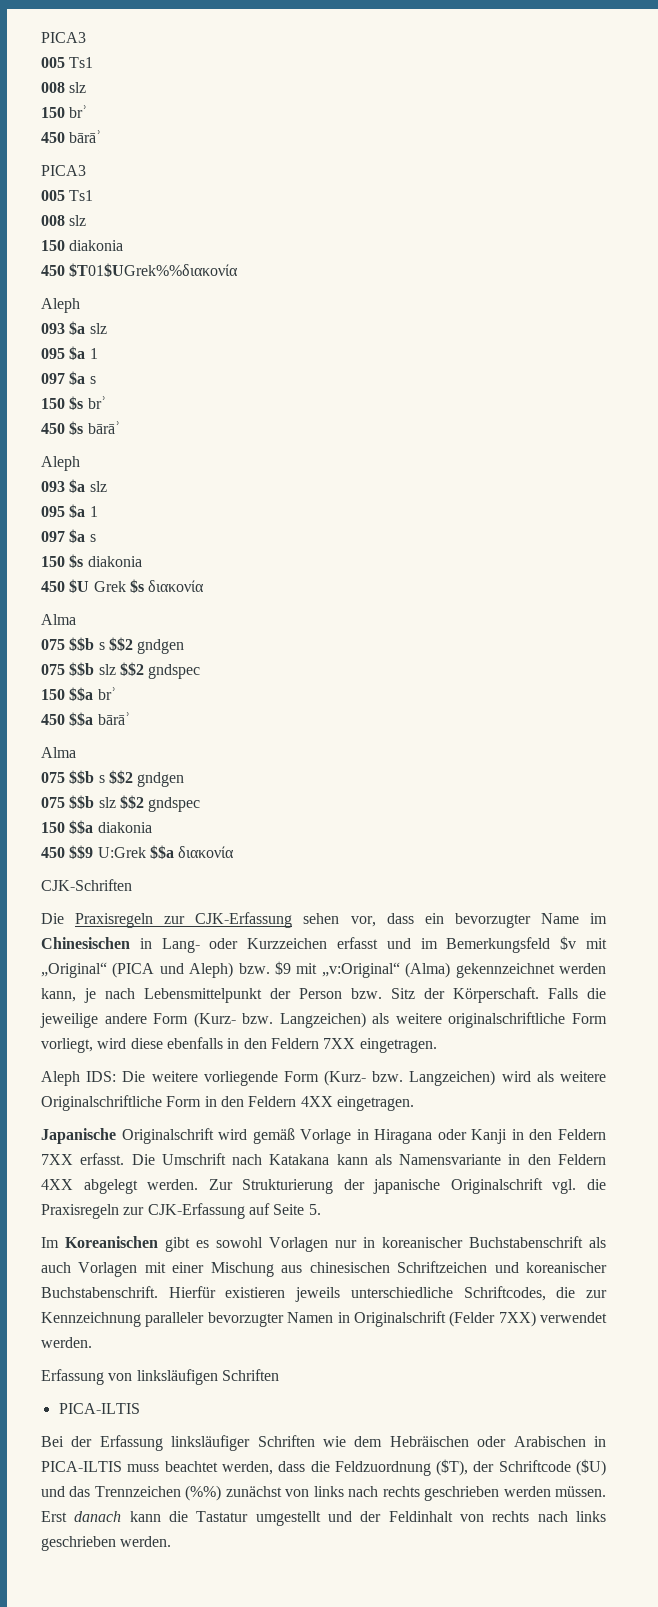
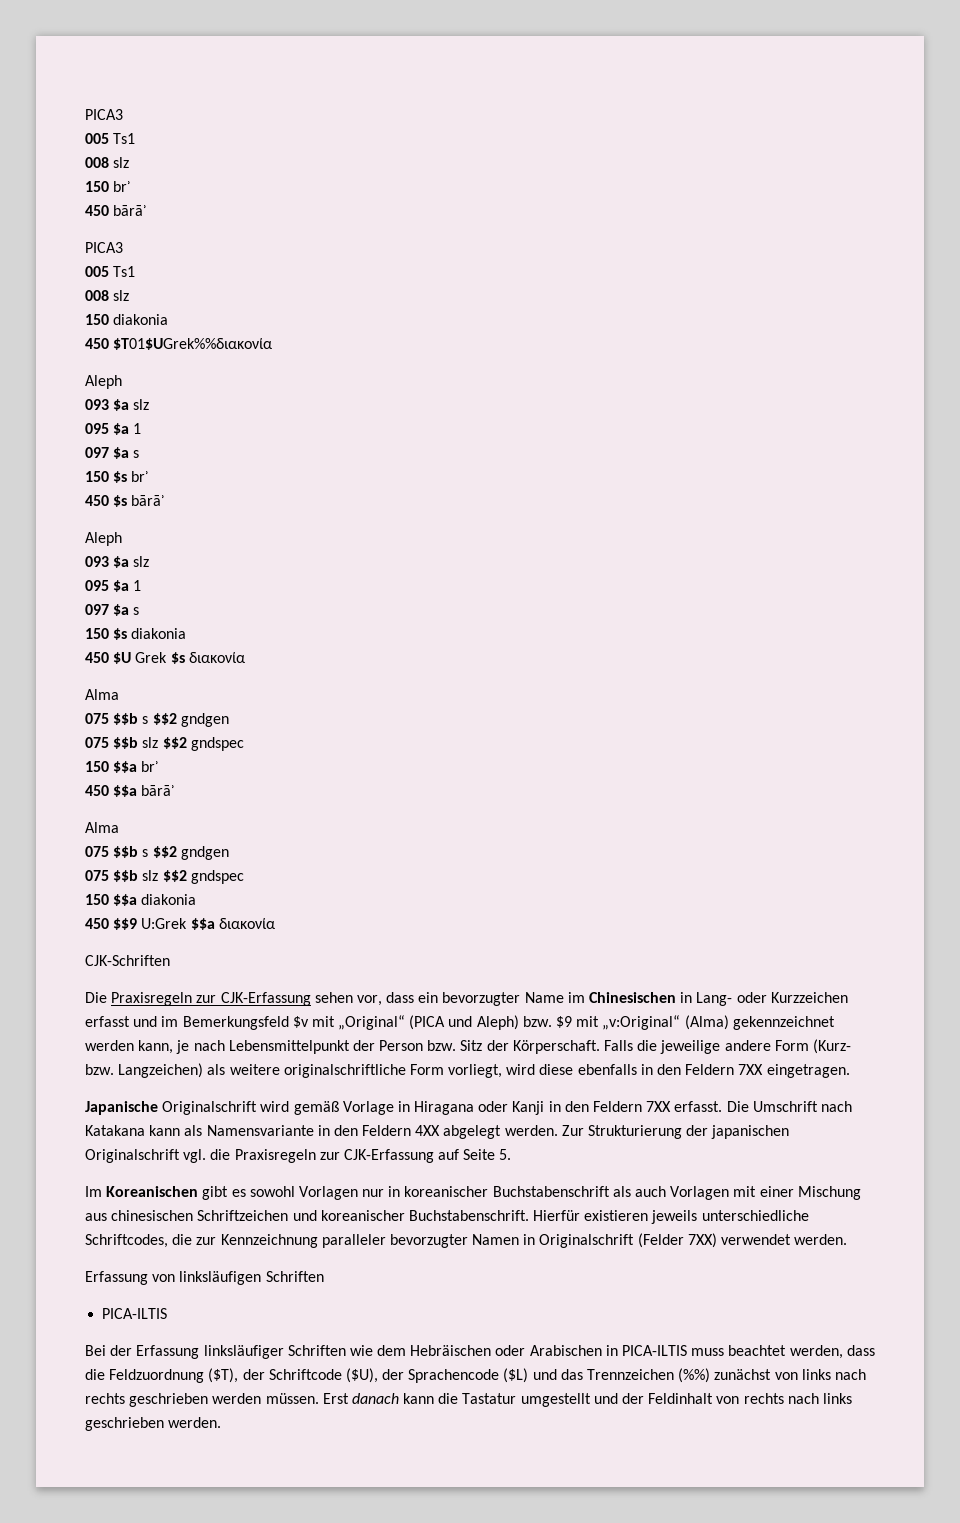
[41,1070,606,1086] [41,1095,414,1111] // Aleph IDS: Die weitere vorliegende Form (Kurz- bzw. Langzeichen) wird als weitere Originalschriftliche Form in den Feldern 4XX eingetragen. -> (850, 1071) none
[373,1179,441,1194] japanische -> [711,1125,790,1139] japanischen
[576,1459,606,1476] ($U) -> [345,1368,529,1383] ($U), der Sprachencode ($L)

